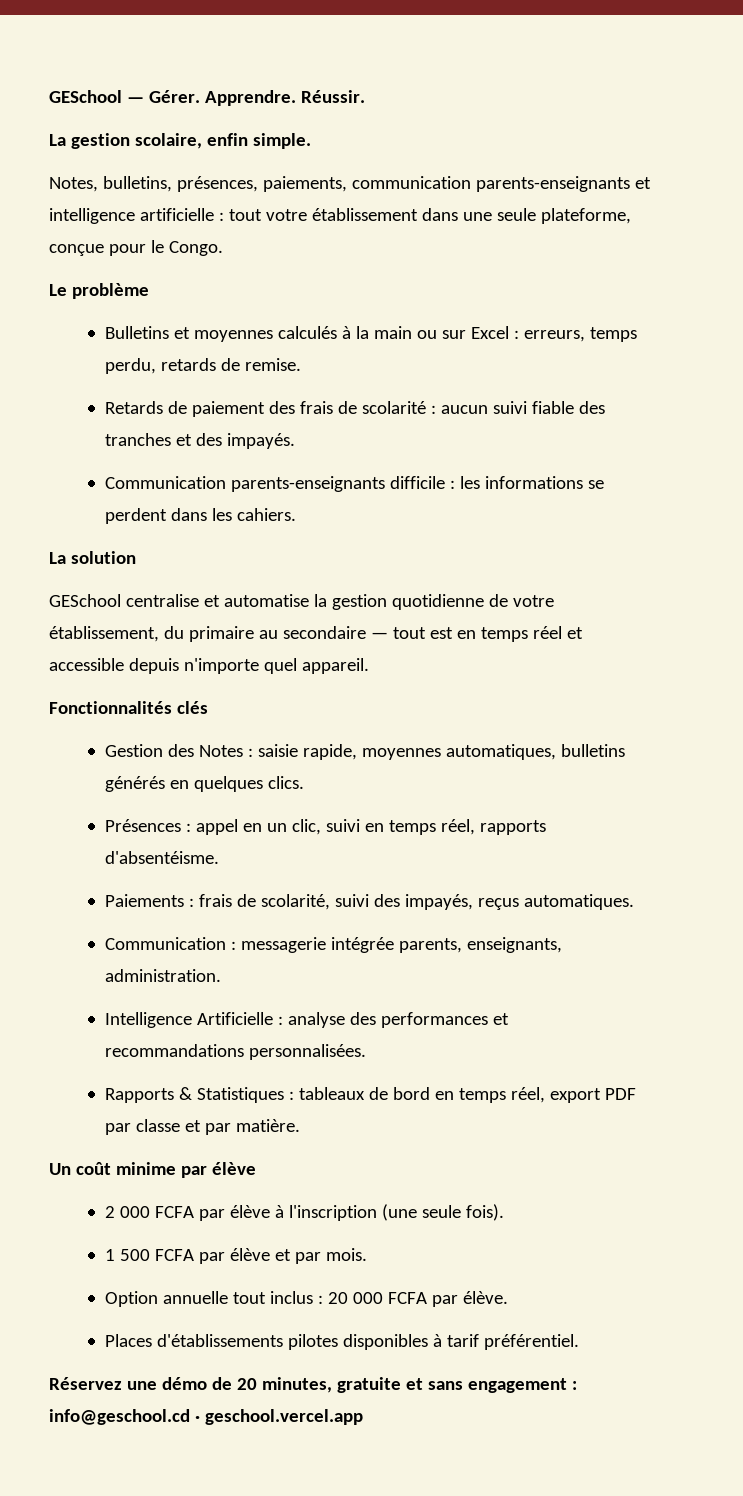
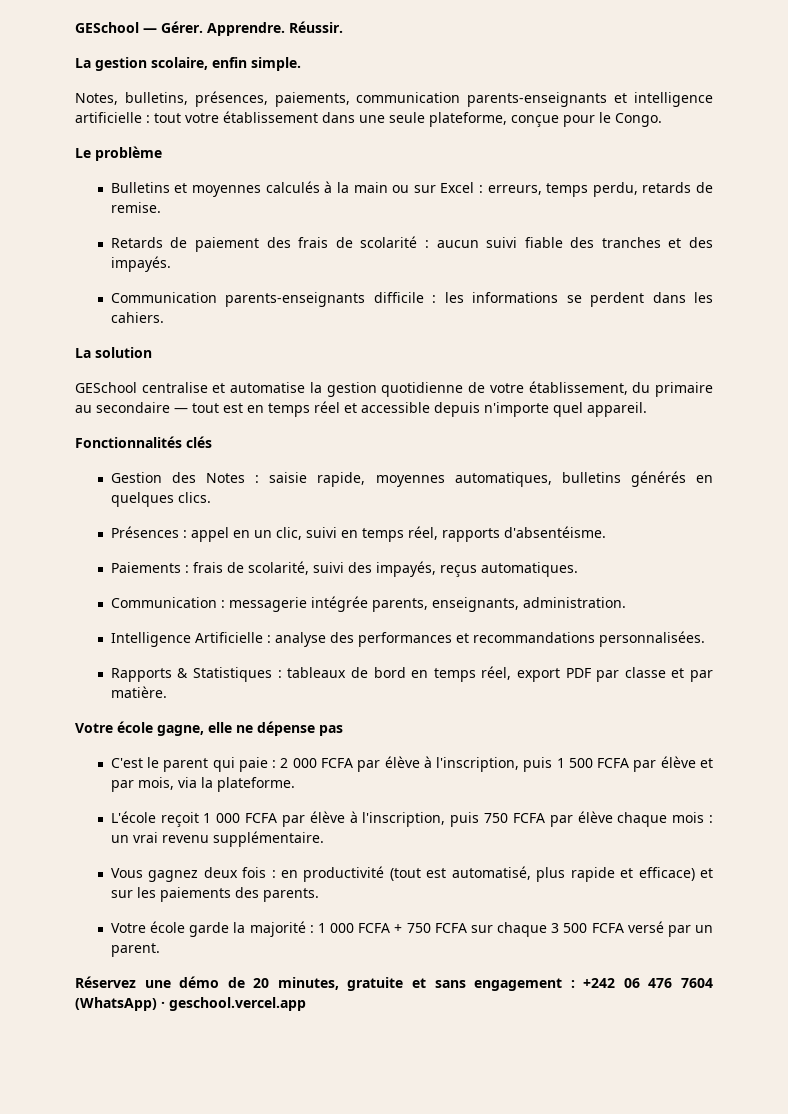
[49,1162,256,1178] Un coût minime par élève // -> [75,721,343,736] [110,757,277,772] Votre école gagne, elle ne dépense pas // C'est le parent qui paie :
[288,1204,504,1221] l'inscription (une seule fois). // -> [436,757,553,772] l'inscription, puis
[325,1248,367,1261] [104,1291,508,1307] [104,1334,579,1350] mois. // Option annuelle tout inclus : 20 000 FCFA par élève. // Places d'établissements pilotes disponibles à tarif préférentiel. -> [137,777,295,792] [110,811,713,827] [110,831,324,847] [110,866,713,882] [110,887,319,902] [110,921,713,937] [110,943,160,957] mois, via la plateforme. // L'école reçoit 1 000 FCFA par élève à l'inscription, puis 750 FCFA par élève chaque mois : un vrai revenu supplémentaire. // Vous gagnez deux fois : en productivité (tout est automatisé, plus rapide et efficace) et sur les paiements des parents. // Votre école garde la majorité : 1 000 FCFA + 750 FCFA sur chaque 3 500 FCFA versé par un parent.
[49,1409,190,1425] info@geschool.cd -> [583,978,713,988] [75,997,157,1011] +242 06 476 7604 (WhatsApp)

